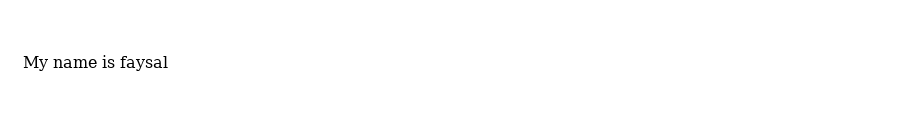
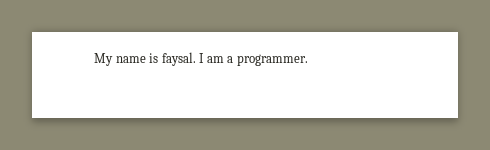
[120,56,168,71] faysal -> [161,52,308,66] faysal. I am a programmer.

